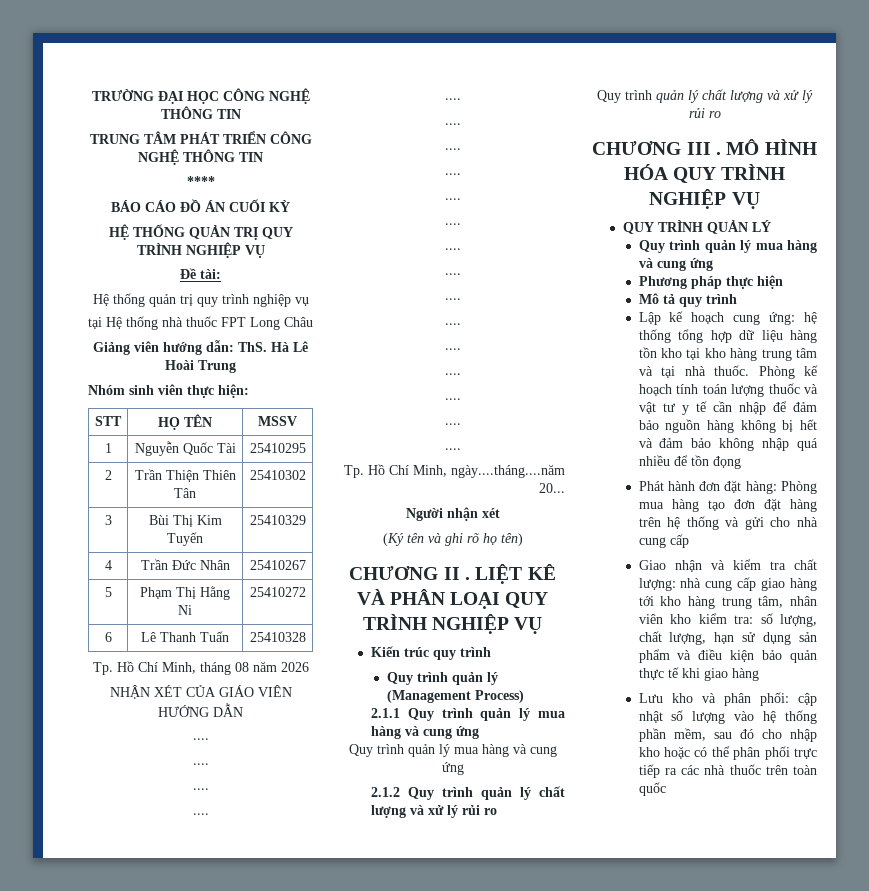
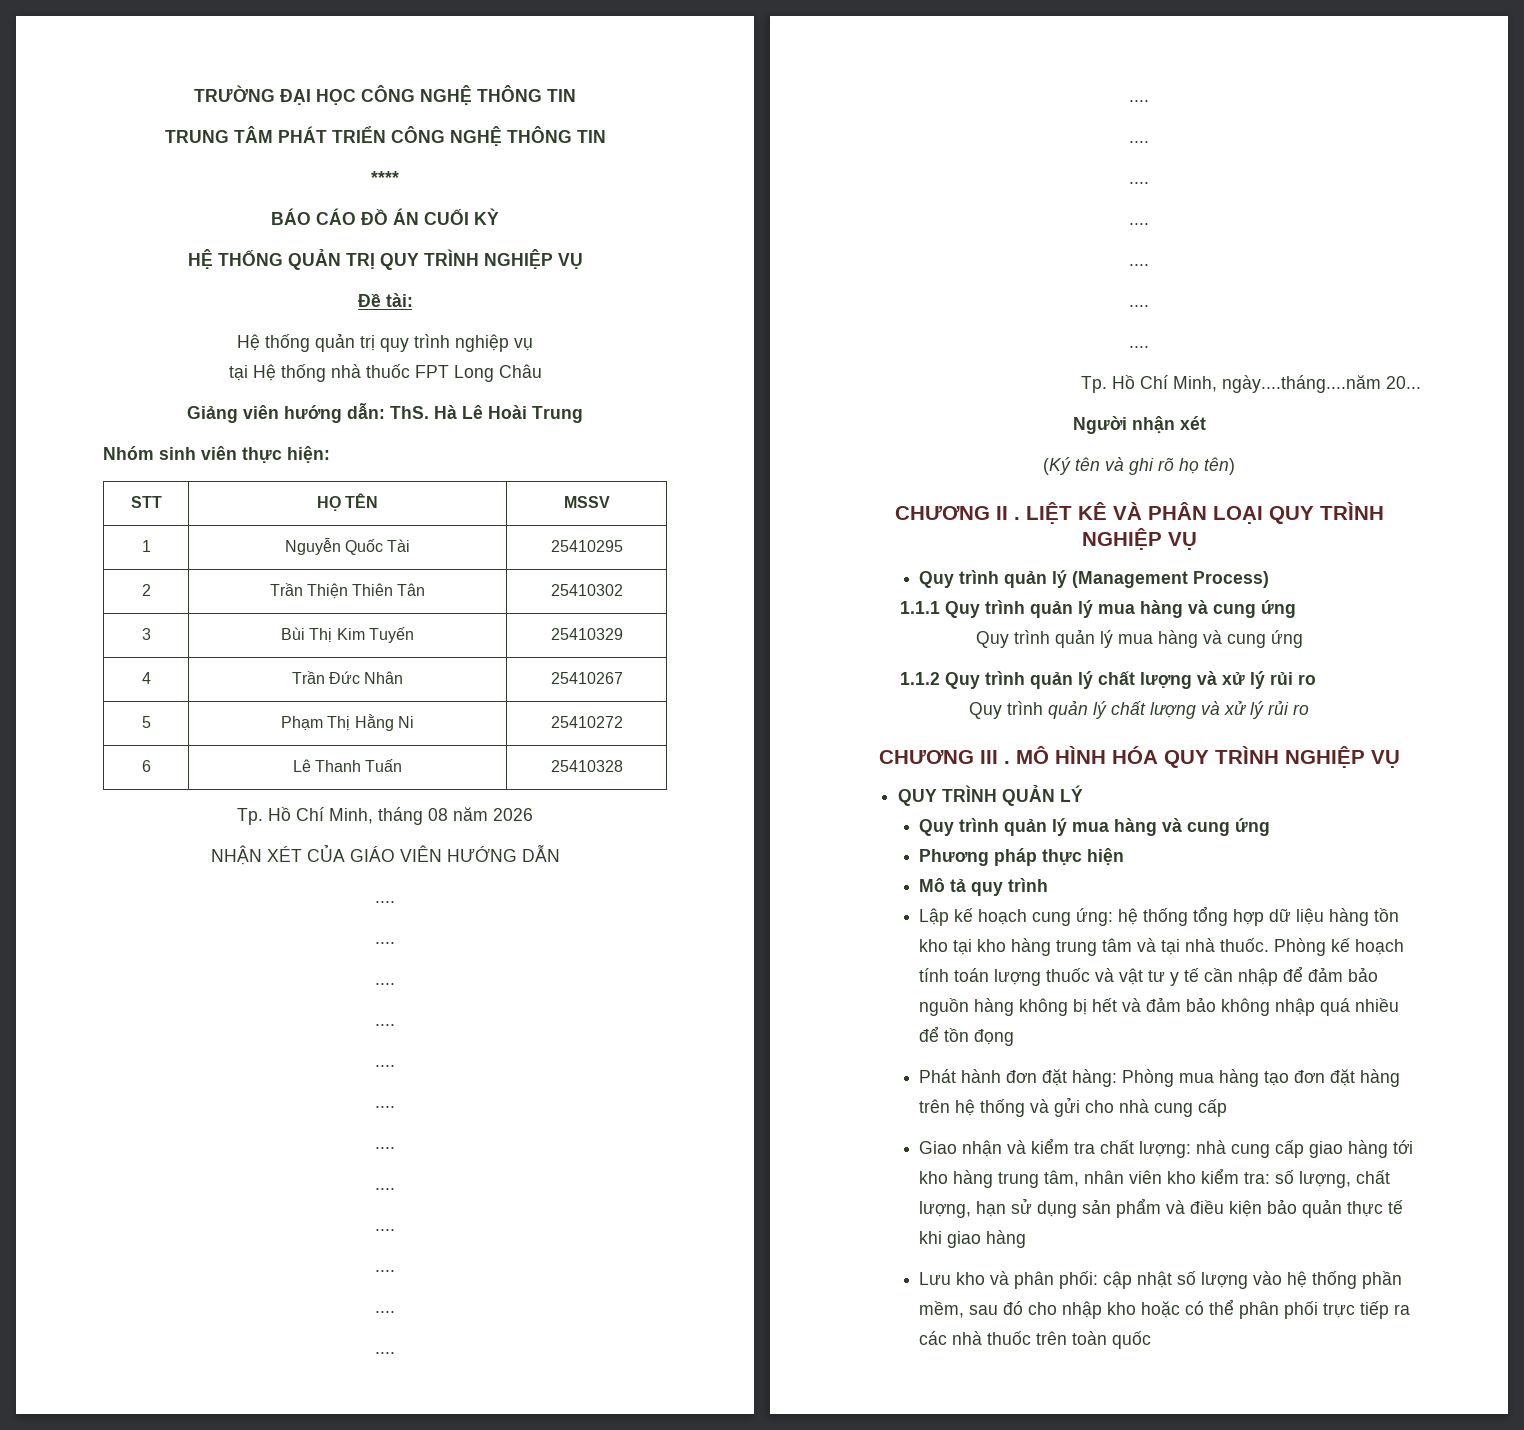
[370,646,491,660] // Kiến trúc quy trình -> (1197, 541) none
[371,708,401,718] 2.1.1 -> [900,601,941,614] 1.1.1
[371,787,401,797] 2.1.2 -> [900,672,941,685] 1.1.2

